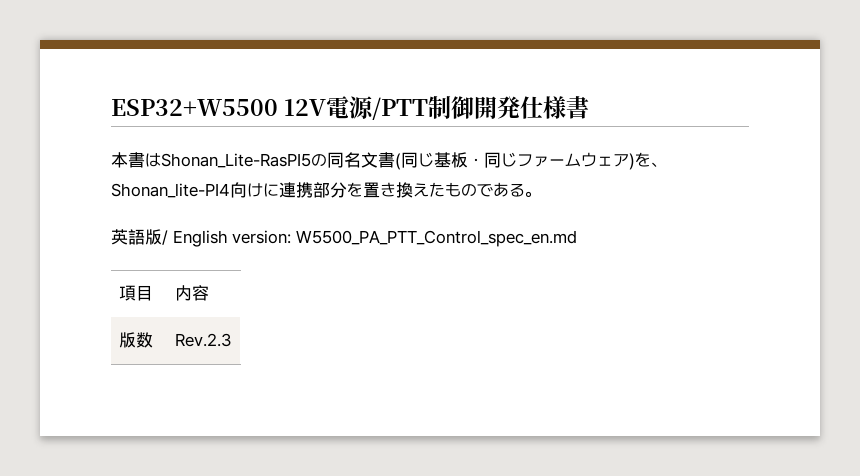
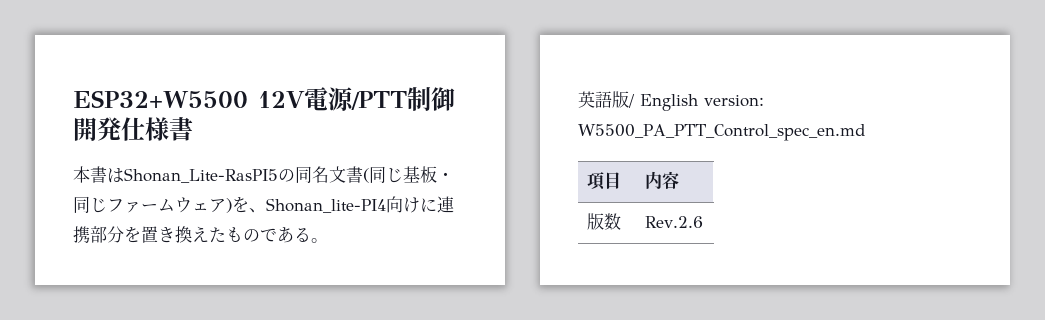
[174,333,232,347] Rev.2.3 -> [644,216,703,228] Rev.2.6

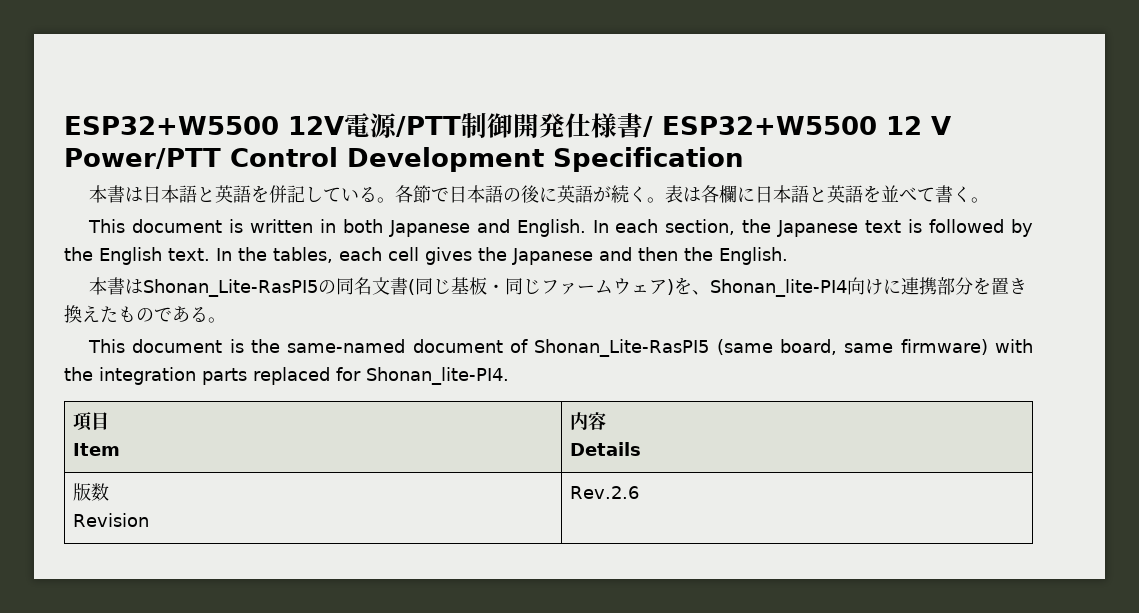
(193, 129) none -> [643,116,952,137] [64,147,745,172] [89,185,990,203] [88,219,1033,237] [64,247,788,265] / ESP32+W5500 12 V Power/PTT Control Development Specification // 本書は日本語と英語を併記している。各節で日本語の後に英語が続く。表は各欄に日本語と英語を並べて書く。 // This document is written in both Japanese and English. In each section, the Japanese text is followed by the English text. In the tables, each cell gives the Japanese and then the English.
[578,91,764,111] [578,124,865,141] 英語版/ English version: W5500_PA_PTT_Control_spec_en.md -> [88,339,1033,357] [64,367,509,385] This document is the same-named document of Shonan_Lite-RasPI5 (same board, same firmware) with the integration parts replaced for Shonan_lite-PI4.
(621, 180) none -> [73,443,121,456] // Item
(679, 180) none -> [570,442,642,456] // Details
(621, 221) none -> [73,513,150,527] // Revision

